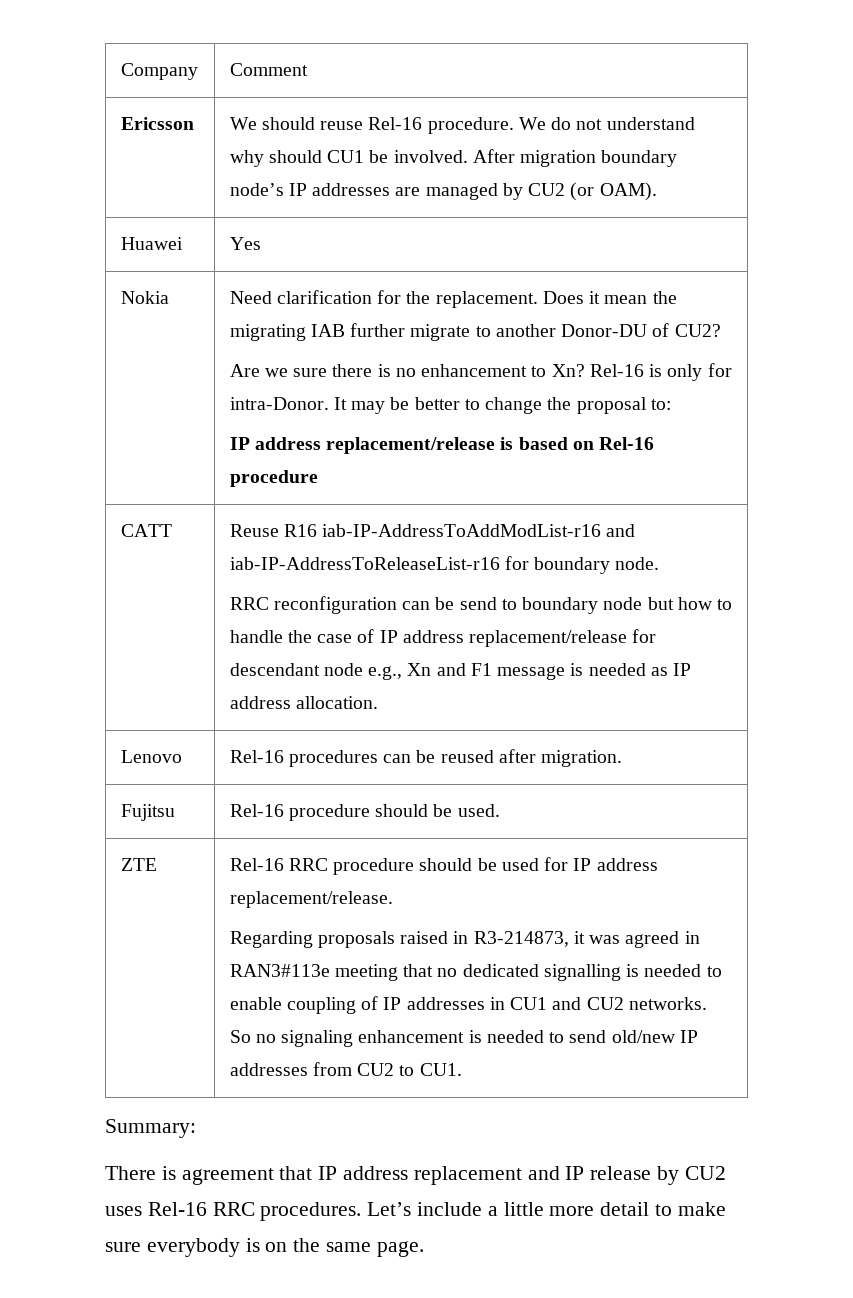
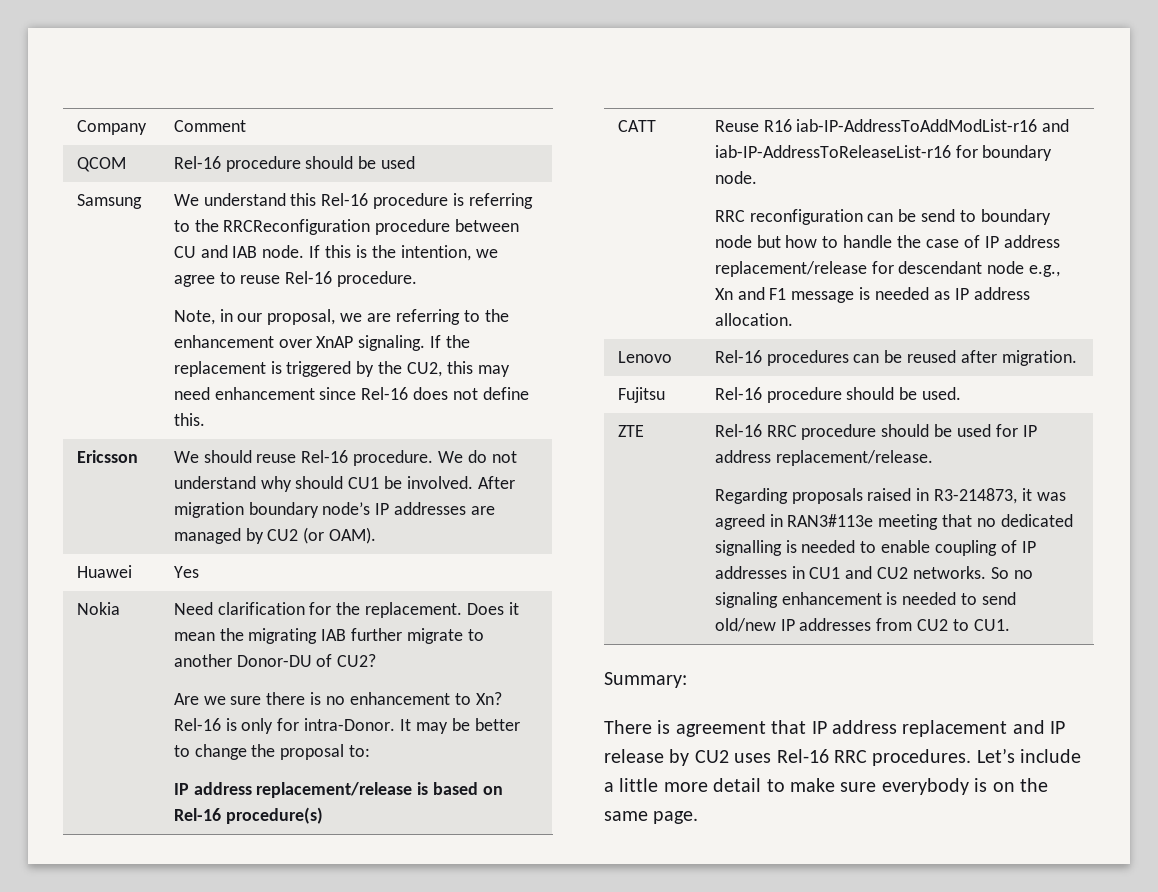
(308, 69) none -> [76,157,126,172] [173,156,416,172] [76,194,142,209] [173,193,533,209] [173,219,520,235] [173,245,498,261] [173,271,418,287] [173,309,509,325] [173,335,471,351] [173,361,510,377] [173,387,529,400] [173,413,205,426] // QCOM | Rel-16 procedure should be used // Samsung | We understand this Rel-16 procedure is referring to the RRCReconfiguration procedure between CU and IAB node. If this is the intention, we agree to reuse Rel-16 procedure. // Note, in our proposal, we are referring to the enhancement over XnAP signaling. If the replacement is triggered by the CU2, this may need enhancement since Rel-16 does not define this.
[229,470,318,487] procedure -> [225,807,323,824] procedure(s)

